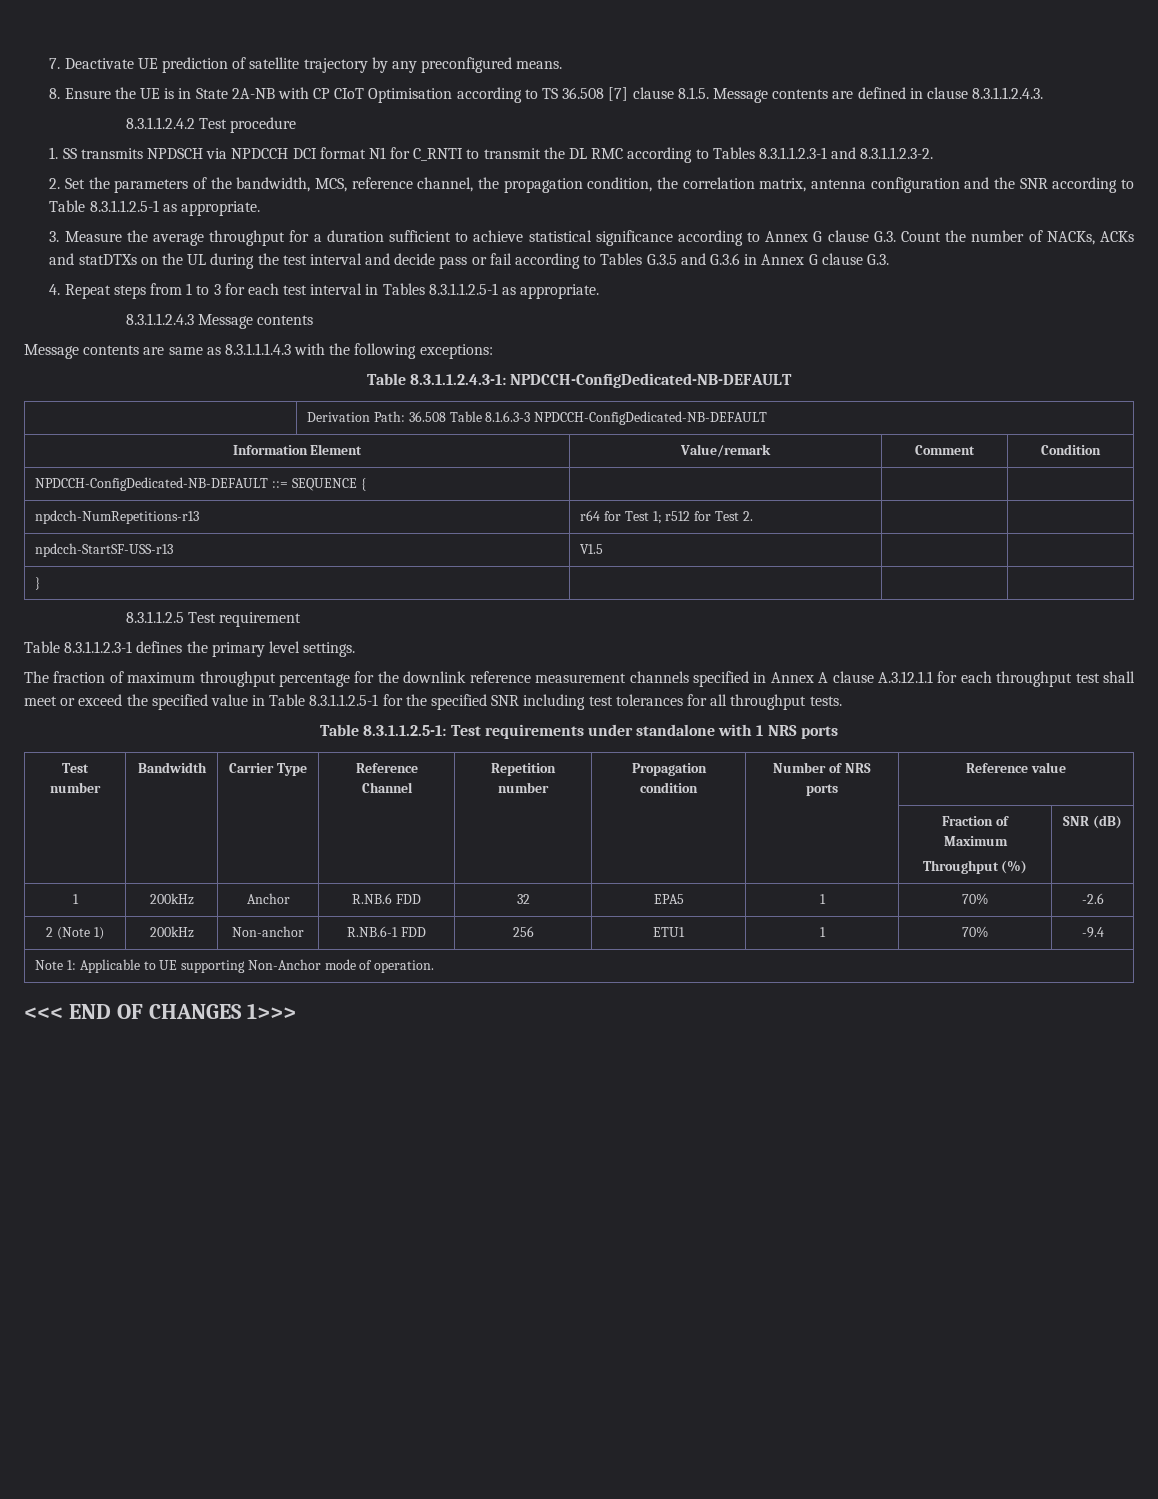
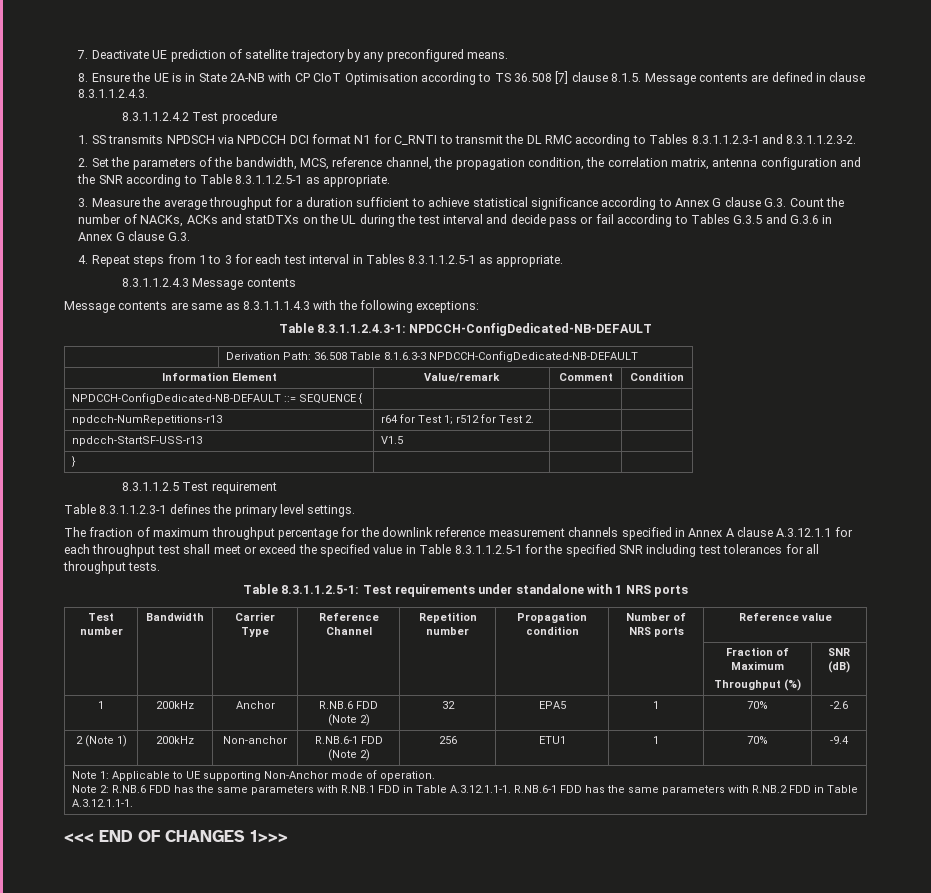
(421, 899) none -> [327,714,370,726] (Note 2)
(426, 932) none -> [327,749,370,761] (Note 2)
(435, 966) none -> [72,785,859,795] [72,799,134,807] // Note 2: R.NB.6 FDD has the same parameters with R.NB.1 FDD in Table A.3.12.1.1-1. R.NB.6-1 FDD has the same parameters with R.NB.2 FDD in Table A.3.12.1.1-1.

